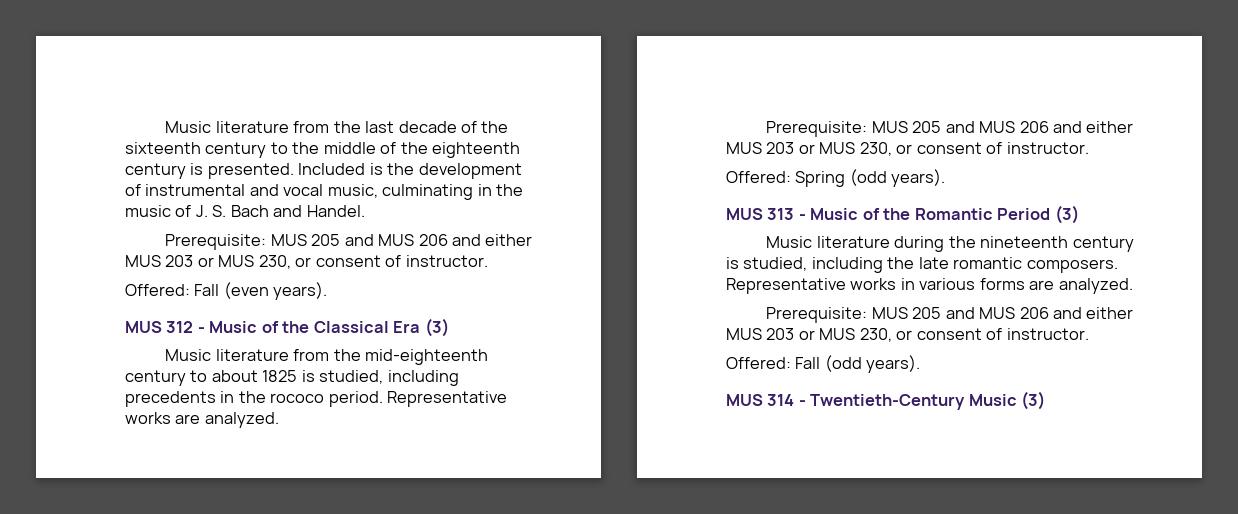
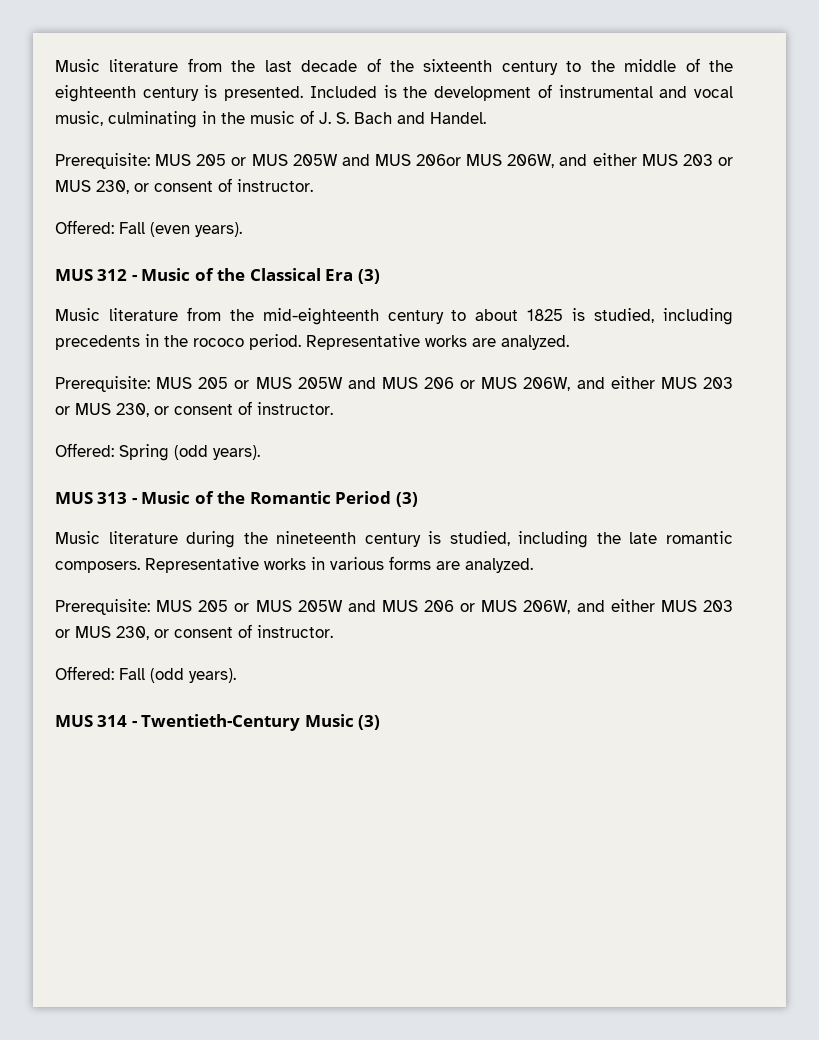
[344,234,448,246] and MUS 206 -> [231,154,555,168] or MUS 205W and MUS 206or MUS 206W,
[945,121,1049,133] and MUS 206 -> [234,377,571,391] or MUS 205W and MUS 206 or MUS 206W,
[945,307,1049,319] and MUS 206 -> [234,600,571,614] or MUS 205W and MUS 206 or MUS 206W,

